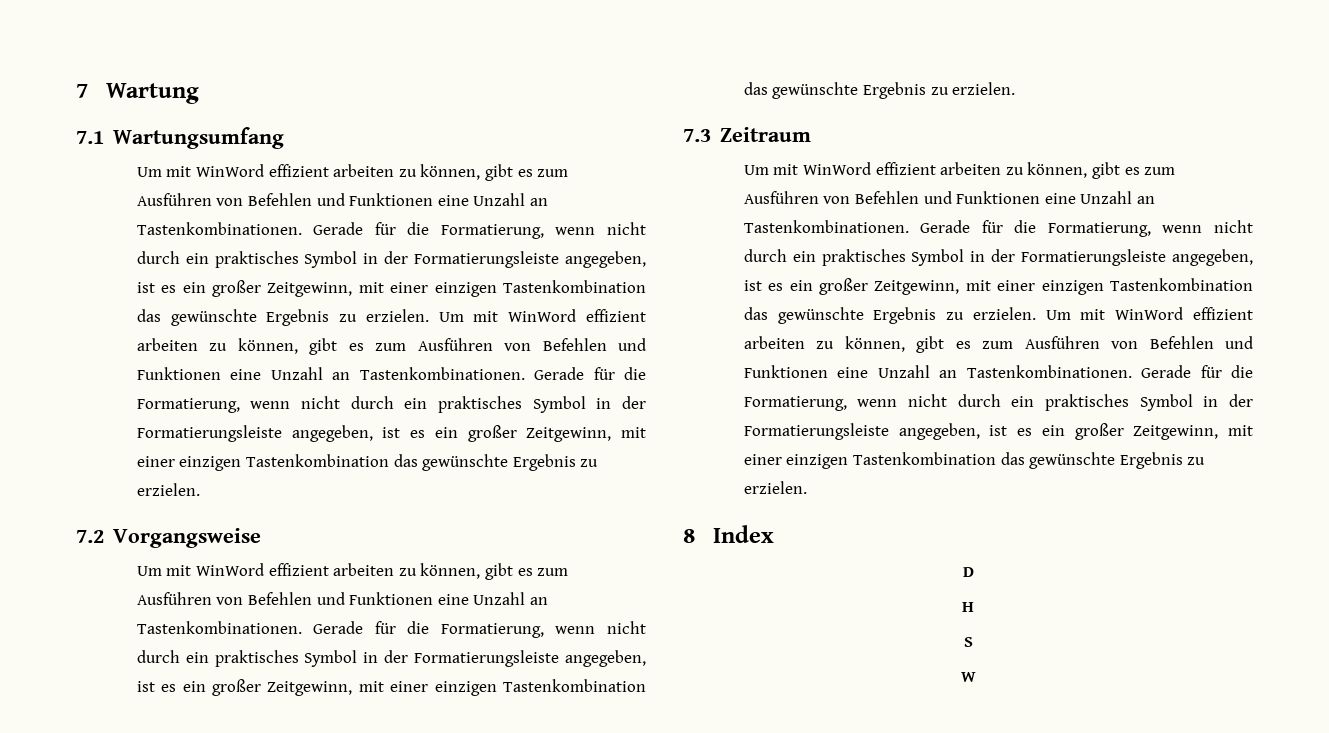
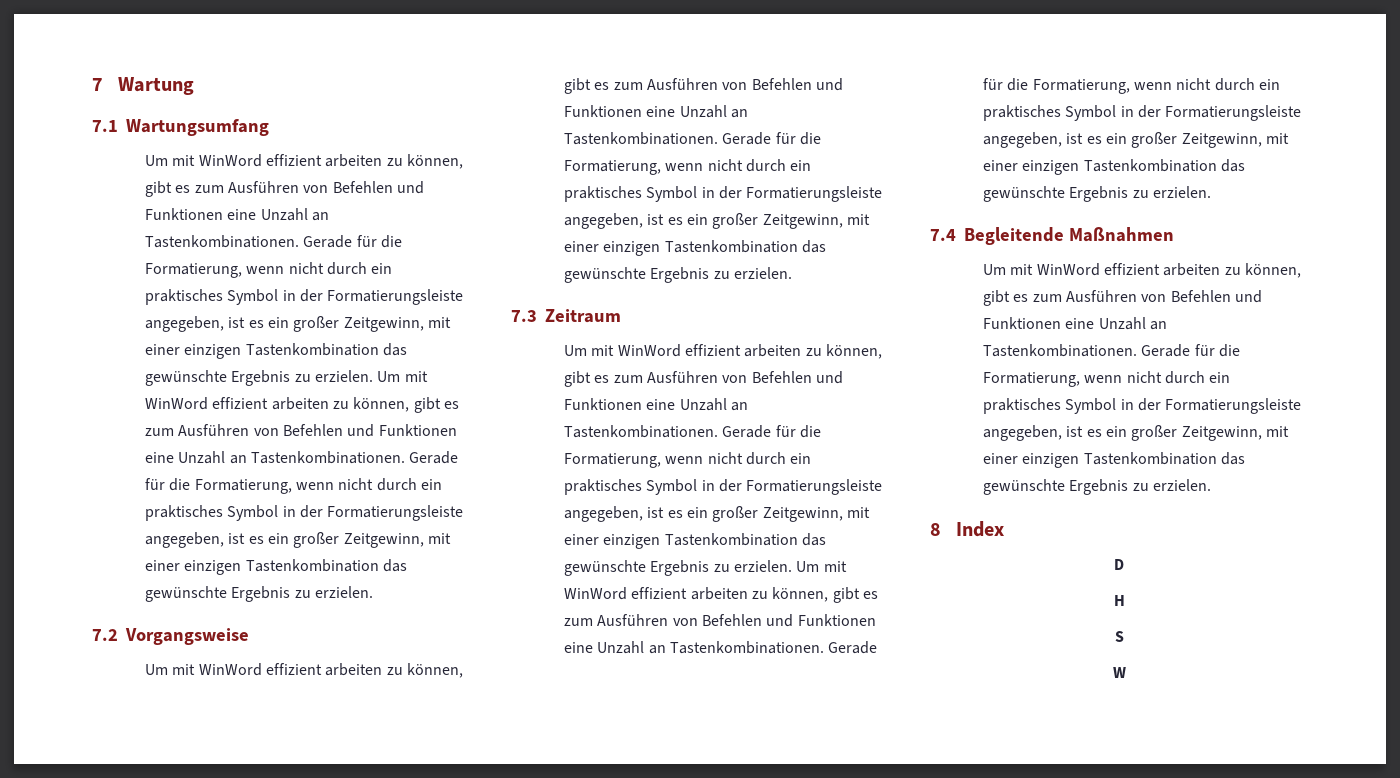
(807, 487) none -> [930,227,1174,245] [982,263,1301,278] [982,290,1262,306] [982,317,1167,330] [982,344,1240,357] [982,371,1231,387] [982,398,1302,414] [982,425,1289,441] [982,452,1245,468] [982,479,1211,495] // 7.4 Begleitende Maßnahmen // Um mit WinWord effizient arbeiten zu können, gibt es zum Ausführen von Befehlen und Funktionen eine Unzahl an Tastenkombinationen. Gerade für die Formatierung, wenn nicht durch ein praktisches Symbol in der Formatierungsleiste angegeben, ist es ein großer Zeitgewinn, mit einer einzigen Tastenkombination das gewünschte Ergebnis zu erzielen.

